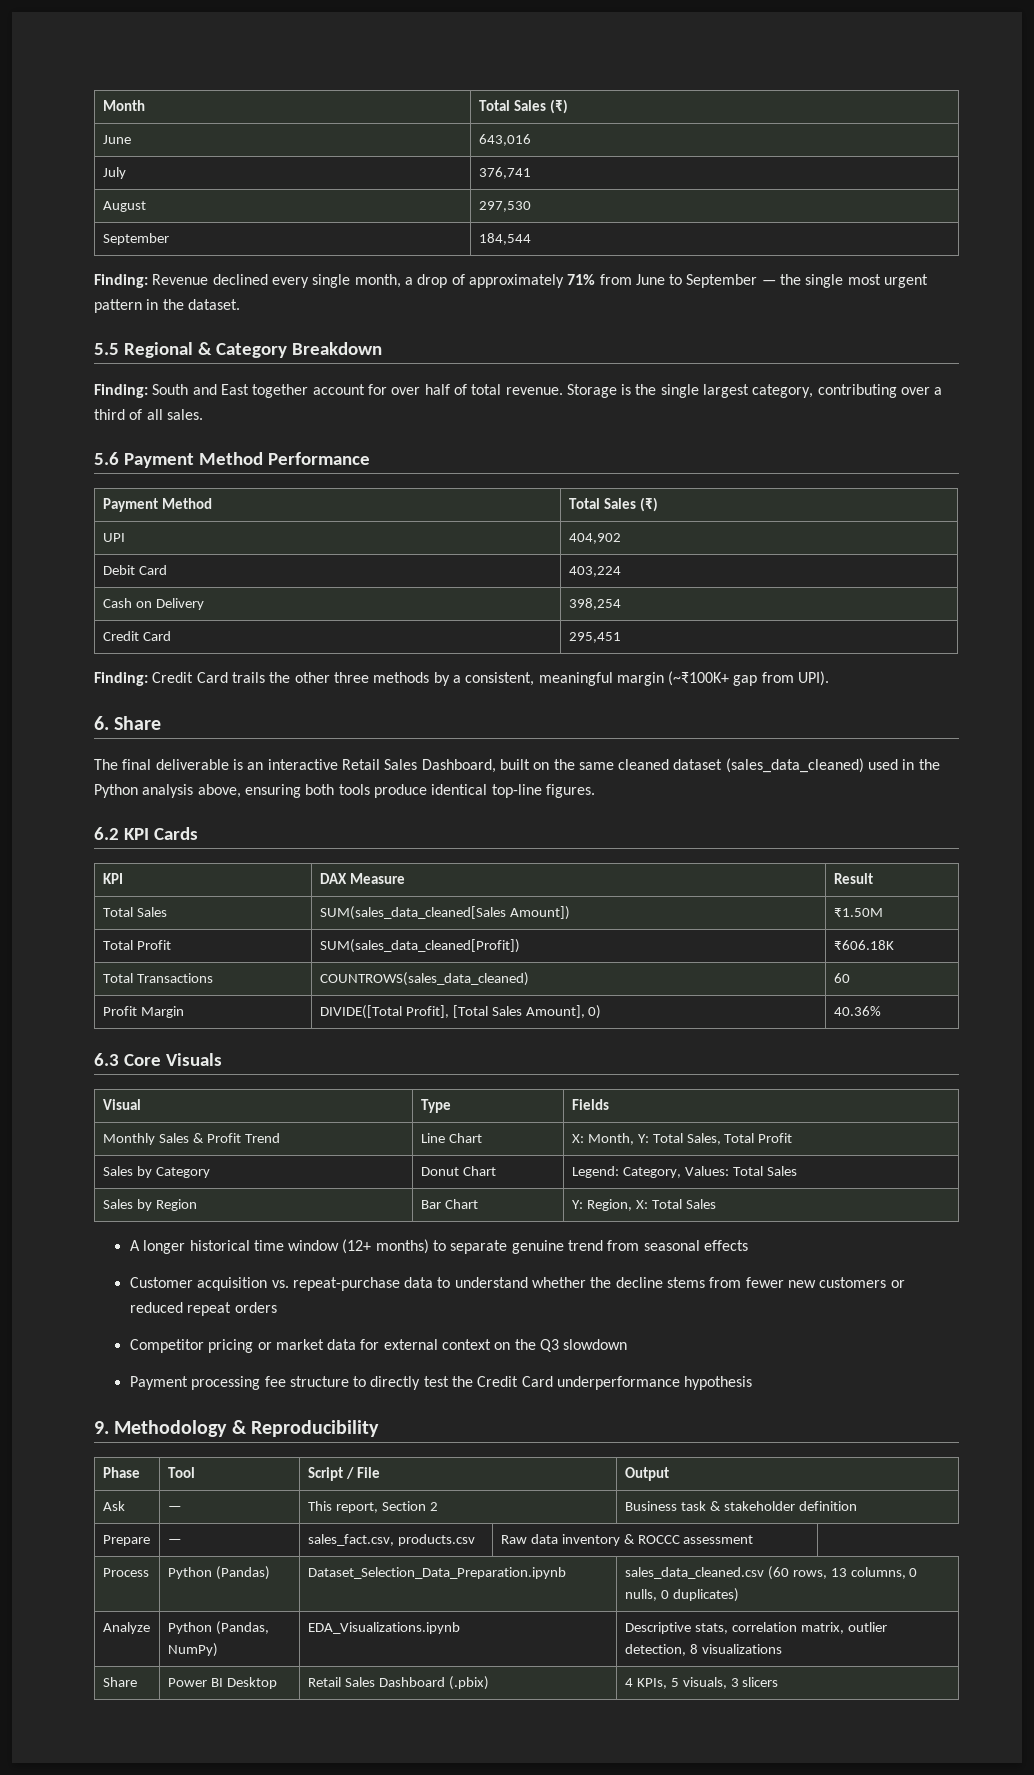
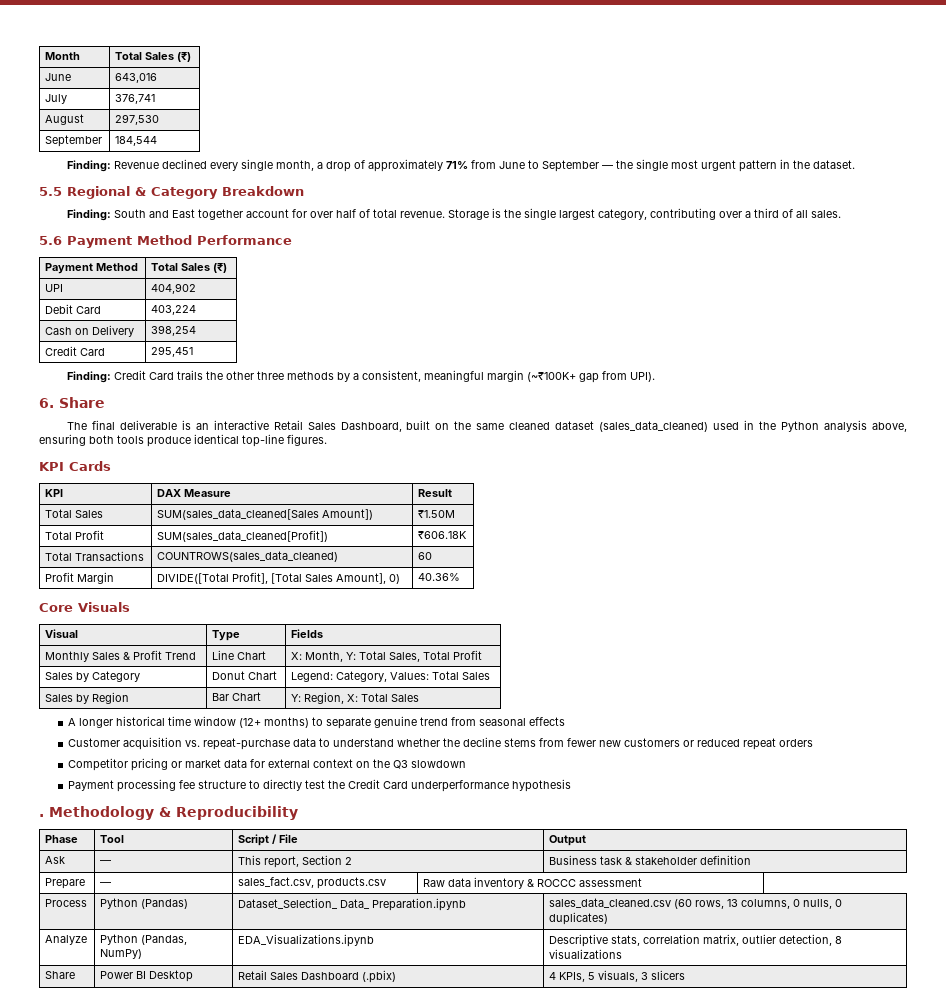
[94,827,119,840] 6.2 -> (327, 440) none
[94,1053,119,1066] 6.3 -> (461, 577) none
[94,1421,109,1434] 9. -> [39,814,44,817] .
[307,1567,566,1579] Dataset_Selection_Data_Preparation.ipynb -> [238,898,467,911] Dataset_Selection_ Data_ Preparation.ipynb

